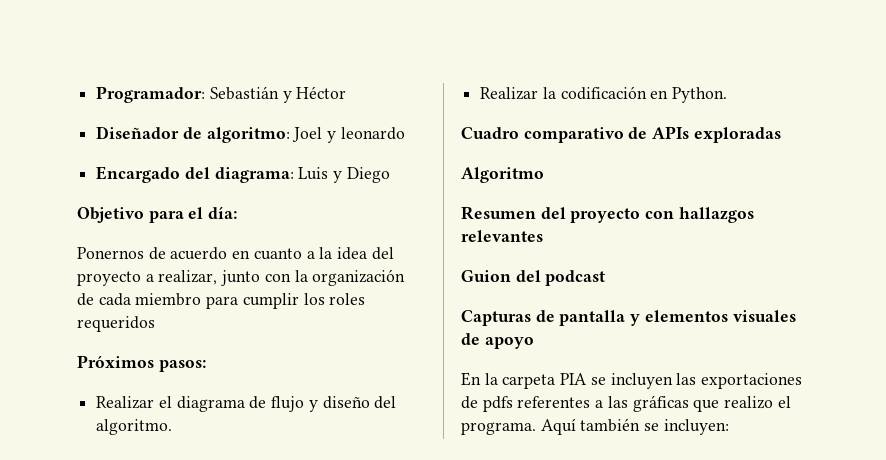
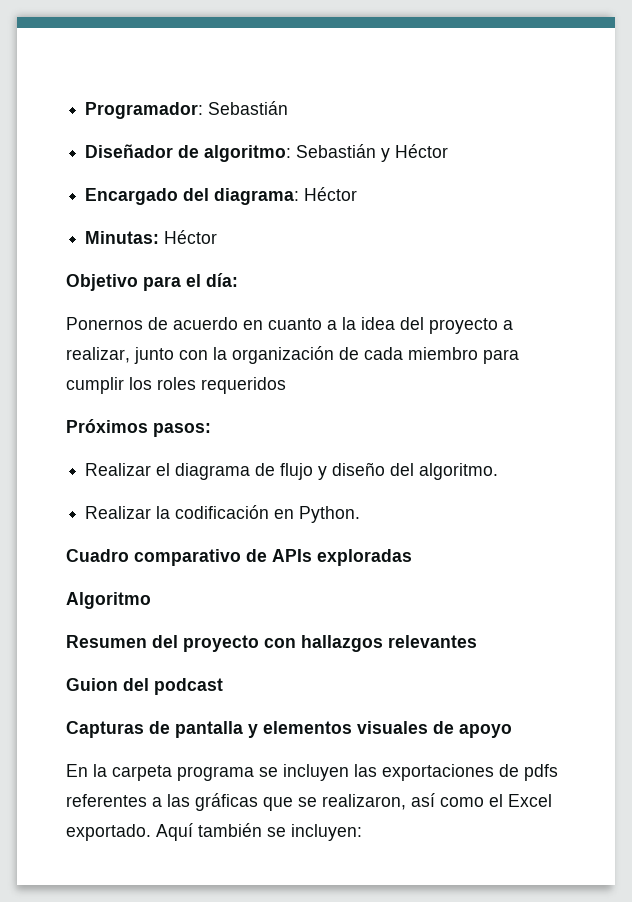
[282,86,347,103] [96,126,405,143] y Héctor // Diseñador de algoritmo: Joel y leonardo -> [85,144,449,162] // Diseñador de algoritmo: Sebastián y Héctor
[298,167,390,183] Luis y Diego -> [304,187,358,201] [85,230,218,244] Héctor // Minutas: Héctor
[560,373,588,385] PIA -> [177,766,254,781] programa
[724,396,791,409] [461,422,536,435] realizo el programa. -> [298,793,552,810] [66,824,151,841] se realizaron, así como el Excel exportado.

